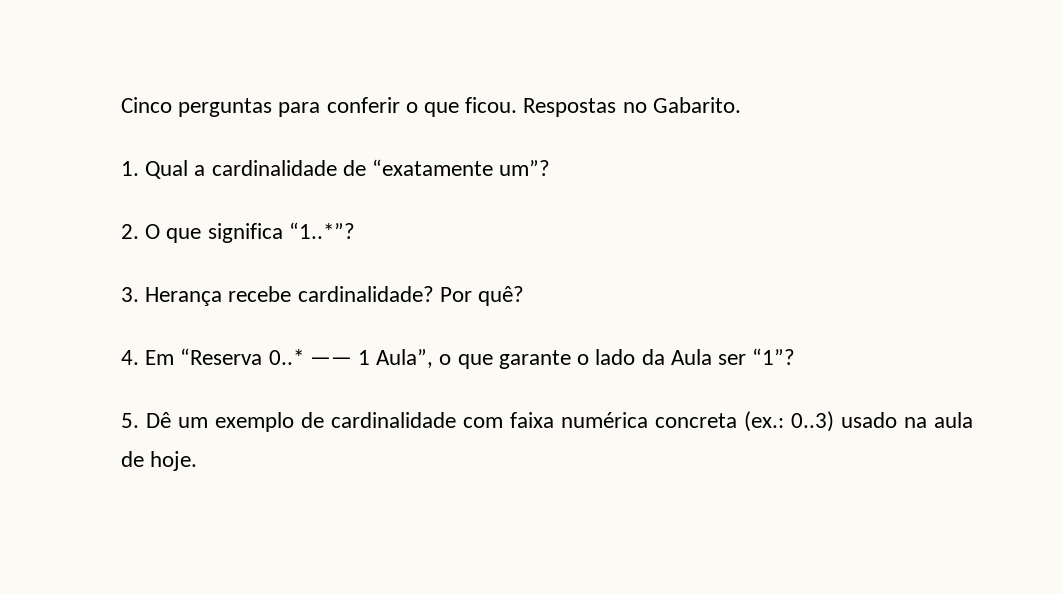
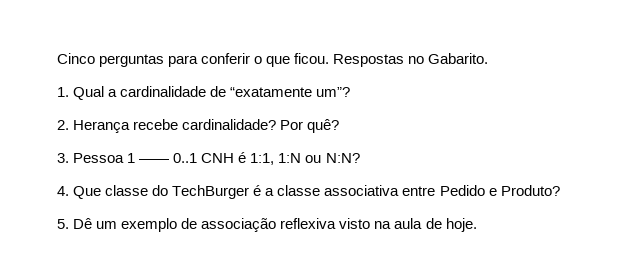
[145,222,355,243] [121,287,139,302] O que significa “1..*”? // 3. -> (69, 125) none
[121,348,796,369] 4. Em “Reserva 0..* —— 1 Aula”, o que garante o lado da Aula ser “1”? -> [57,152,360,165] [57,185,560,199] 3. Pessoa 1 —— 0..1 CNH é 1:1, 1:N ou N:N? // 4. Que classe do TechBurger é a classe associativa entre Pedido e Produto?
[331,411,897,432] cardinalidade com faixa numérica concreta (ex.: 0..3) usado -> [201,218,371,232] associação reflexiva visto

